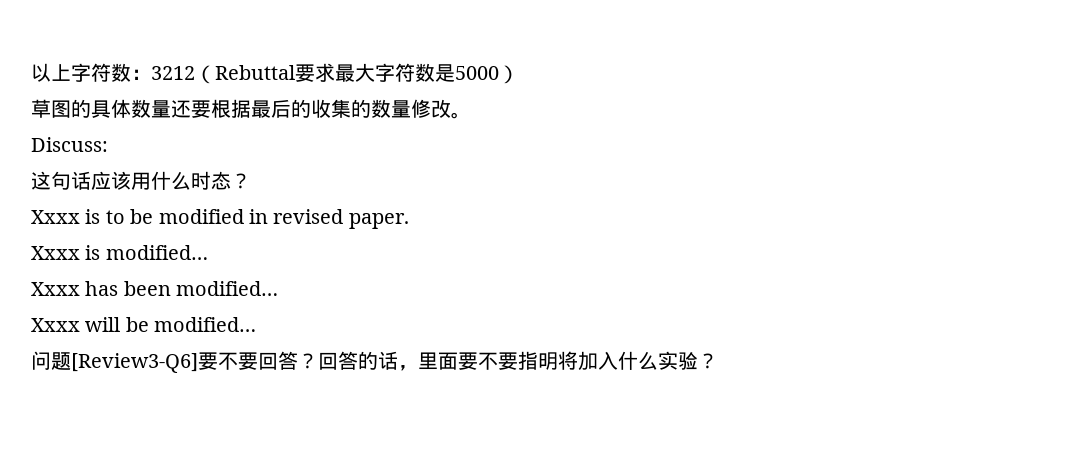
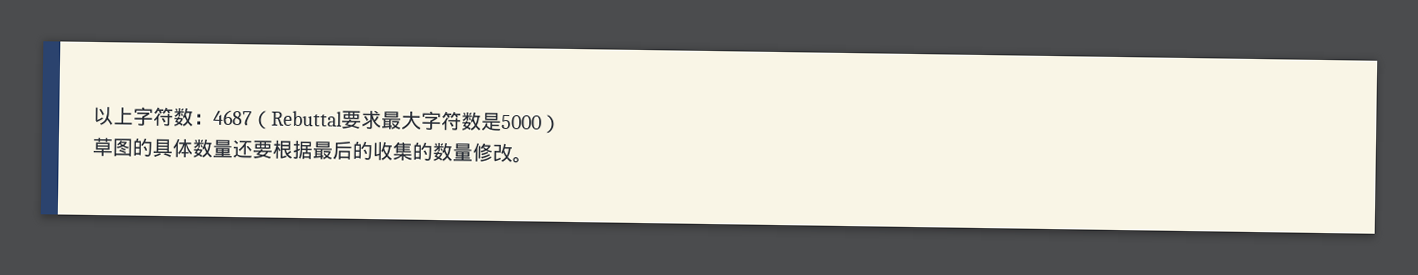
[151,66,195,80] 3212 -> [213,109,252,126] 4687
[31,137,108,152] [31,171,251,190] [31,209,409,229] [31,245,208,260] [31,281,279,296] [31,317,257,332] [31,351,718,373] // Discuss: // 这句话应该用什么时态？ // Xxxx is to be modified in revised paper. // Xxxx is modified… // Xxxx has been modified… // Xxxx will be modified… // 问题[Review3-Q6]要不要回答？回答的话，里面要不要指明将加入什么实验？ -> (533, 160) none

